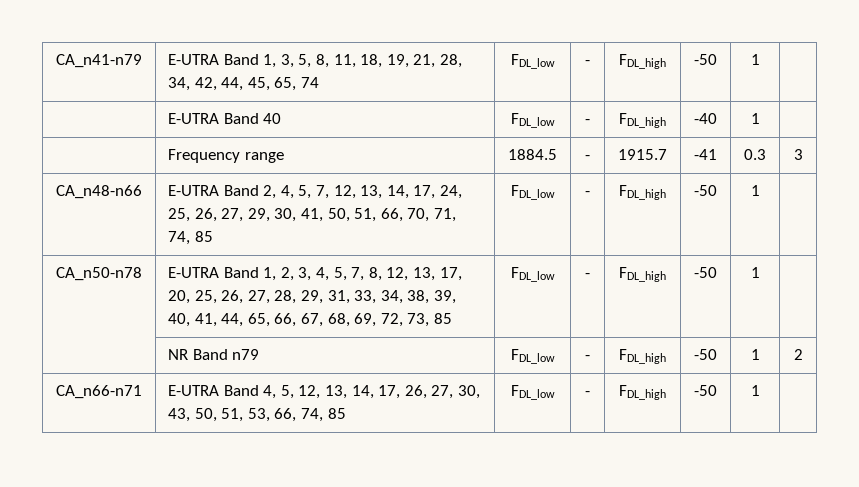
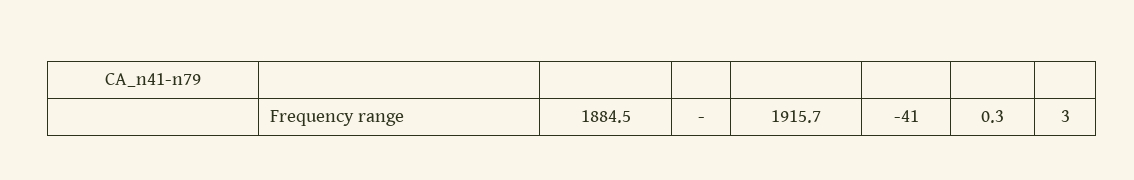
[168,54,462,68] [168,77,319,91] [510,54,555,69] [585,60,590,65] [619,54,666,69] [694,54,717,65] [750,54,760,65] [168,113,282,124] [510,113,555,128] [585,119,590,124] [619,113,666,128] [694,113,717,124] [750,113,760,124] E-UTRA Band 1, 3, 5, 8, 11, 18, 19, 21, 28, 34, 42, 44, 45, 65, 74 | FDL_low | - | FDL_high | -50 | 1 | // | E-UTRA Band 40 | FDL_low | - | FDL_high | -40 | 1 -> (201, 80) | | | | |
[56,185,142,199] [168,185,462,199] [168,208,456,222] [168,231,213,245] [510,185,555,200] [585,191,590,196] [619,185,666,200] [694,185,717,196] [750,185,760,196] [56,267,142,281] [168,267,462,281] [168,290,456,304] [168,313,452,327] [510,267,555,282] [585,273,590,278] [619,267,666,282] [694,267,717,278] [750,267,760,278] [168,349,260,360] [510,349,555,364] [585,355,590,360] [619,349,666,364] [694,349,717,360] [750,349,760,360] [793,349,803,360] [56,385,142,399] [168,385,480,399] [168,408,346,422] [510,385,555,400] [585,391,590,396] [619,385,666,400] [694,385,717,396] [750,385,760,396] // CA_n48-n66 | E-UTRA Band 2, 4, 5, 7, 12, 13, 14, 17, 24, 25, 26, 27, 29, 30, 41, 50, 51, 66, 70, 71, 74, 85 | FDL_low | - | FDL_high | -50 | 1 | // CA_n50-n78 | E-UTRA Band 1, 2, 3, 4, 5, 7, 8, 12, 13, 17, 20, 25, 26, 27, 28, 29, 31, 33, 34, 38, 39, 40, 41, 44, 65, 66, 67, 68, 69, 72, 73, 85 | FDL_low | - | FDL_high | -50 | 1 | // | NR Band n79 | FDL_low | - | FDL_high | -50 | 1 | 2 // CA_n66-n71 | E-UTRA Band 4, 5, 12, 13, 14, 17, 26, 27, 30, 43, 50, 51, 53, 66, 74, 85 | FDL_low | - | FDL_high | -50 | 1 | -> (1070, 116) none

